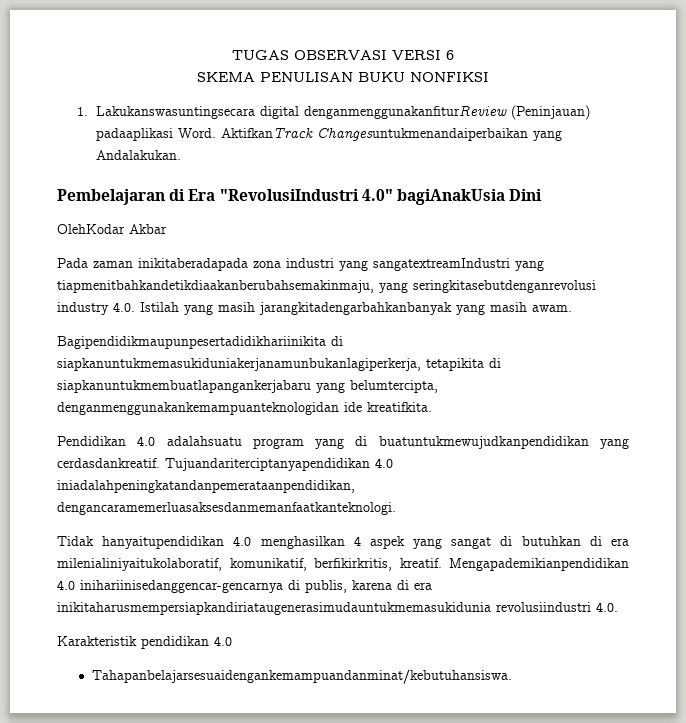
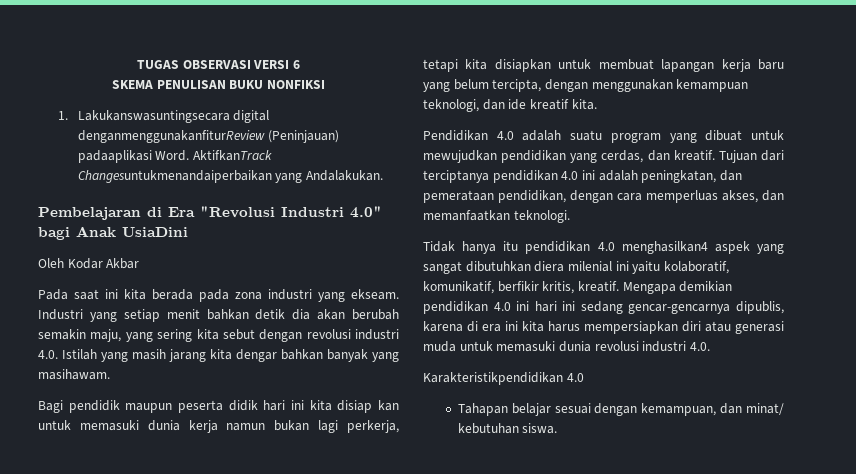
[219,189,543,205] [57,224,167,234] [57,258,544,271] [57,280,596,293] [57,302,572,315] [57,336,343,349] [57,358,501,371] [57,380,438,393] [57,402,432,415] [57,436,629,449] [57,458,393,471] [57,480,355,493] [57,502,396,515] [57,536,629,549] [57,558,629,571] [57,580,432,593] [57,602,591,615] "RevolusiIndustri 4.0" bagiAnakUsia Dini // OlehKodar Akbar // Pada zaman inikitaberadapada zona industri yang sangatextreamIndustri yang tiapmenitbahkandetikdiaakanberubahsemakinmaju, yang seringkitasebutdenganrevolusi industry 4.0. Istilah yang masih jarangkitadengarbahkanbanyak yang masih awam. // Bagipendidikmaupunpesertadidikhariinikita di siapkanuntukmemasukiduniakerjanamunbukanlagiperkerja, tetapikita di siapkanuntukmembuatlapangankerjabaru yang belumtercipta, denganmenggunakankemampuanteknologidan ide kreatifkita. // Pendidikan 4.0 adalahsuatu program yang di buatuntukmewujudkanpendidikan yang cerdasdankreatif. Tujuandariterciptanyapendidikan 4.0 iniadalahpeningkatandanpemerataanpendidikan, dengancaramemerluasaksesdanmemanfaatkanteknologi. // Tidak hanyaitupendidikan 4.0 menghasilkan 4 aspek yang sangat di butuhkan di era milenialiniyaitukolaboratif, komunikatif, berfikirkritis, kreatif. Mengapademikianpendidikan 4.0 inihariinisedanggencar-gencarnya di publis, karena di era inikitaharusmempersiapkandiriataugenerasimudauntukmemasukidunia revolusiindustri -> [200,206,382,218] [38,226,188,240] [38,258,140,269] [38,289,399,302] [38,309,399,322] [38,329,399,342] [38,349,399,362] [38,369,110,380] [38,400,399,413] [38,420,399,433] [423,59,784,72] [423,79,749,92] [423,99,597,112] [423,130,784,143] [423,150,784,163] [423,170,742,183] [423,190,784,203] [423,210,570,223] [423,241,784,254] [423,261,729,274] [423,281,733,294] [423,301,784,314] [423,321,784,334] [423,341,687,352] "Revolusi Industri 4.0" bagi Anak UsiaDini // Oleh Kodar Akbar // Pada saat ini kita berada pada zona industri yang ekseam. Industri yang setiap menit bahkan detik dia akan berubah semakin maju, yang sering kita sebut dengan revolusi industri 4.0. Istilah yang masih jarang kita dengar bahkan banyak yang masihawam. // Bagi pendidik maupun peserta didik hari ini kita disiap kan untuk memasuki dunia kerja namun bukan lagi perkerja, tetapi kita disiapkan untuk membuat lapangan kerja baru yang belum tercipta, dengan menggunakan kemampuan teknologi, dan ide kreatif kita. // Pendidikan 4.0 adalah suatu program yang dibuat untuk mewujudkan pendidikan yang cerdas, dan kreatif. Tujuan dari terciptanya pendidikan 4.0 ini adalah peningkatan, dan pemerataan pendidikan, dengan cara memperluas akses, dan memanfaatkan teknologi. // Tidak hanya itu pendidikan 4.0 menghasilkan4 aspek yang sangat dibutuhkan diera milenial ini yaitu kolaboratif, komunikatif, berfikir kritis, kreatif. Mengapa demikian pendidikan 4.0 ini hari ini sedang gencar-gencarnya dipublis, karena di era ini kita harus mempersiapkan diri atau generasi muda untuk memasuki dunia revolusi industri
[57,636,209,649] Karakteristik pendidikan -> [423,372,563,385] Karakteristikpendidikan
[91,669,512,684] Tahapanbelajarsesuaidengankemampuandanminat/kebutuhansiswa. -> [457,403,784,416] [457,423,558,434] Tahapan belajar sesuai dengan kemampuan, dan minat/ kebutuhan siswa.

